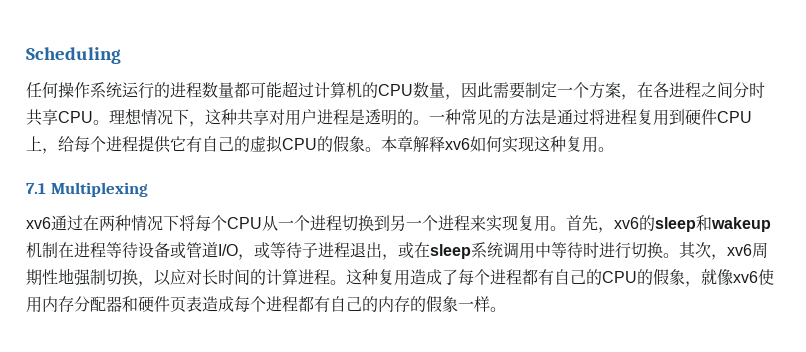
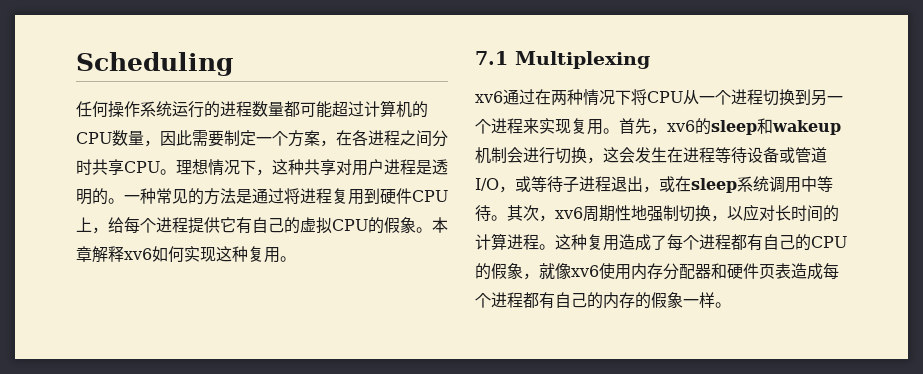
[195,215,227,232] 每个 -> (647, 97) none
(58, 250) none -> [507,147,667,164] 会进行切换，这会发生
[583,242,663,259] 时进行切换 -> (491, 213) none

